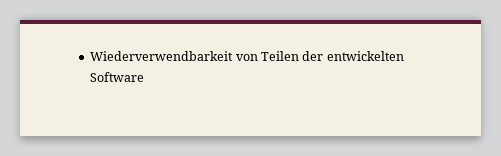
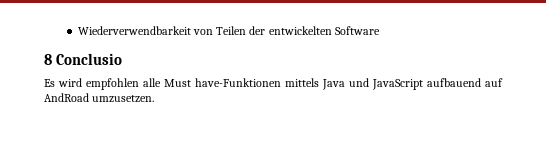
(145, 77) none -> [44,53,123,65] [44,78,503,90] [44,93,155,103] // 8 Conclusio // Es wird empfohlen alle Must have-Funktionen mittels Java und JavaScript aufbauend auf AndRoad umzusetzen.

